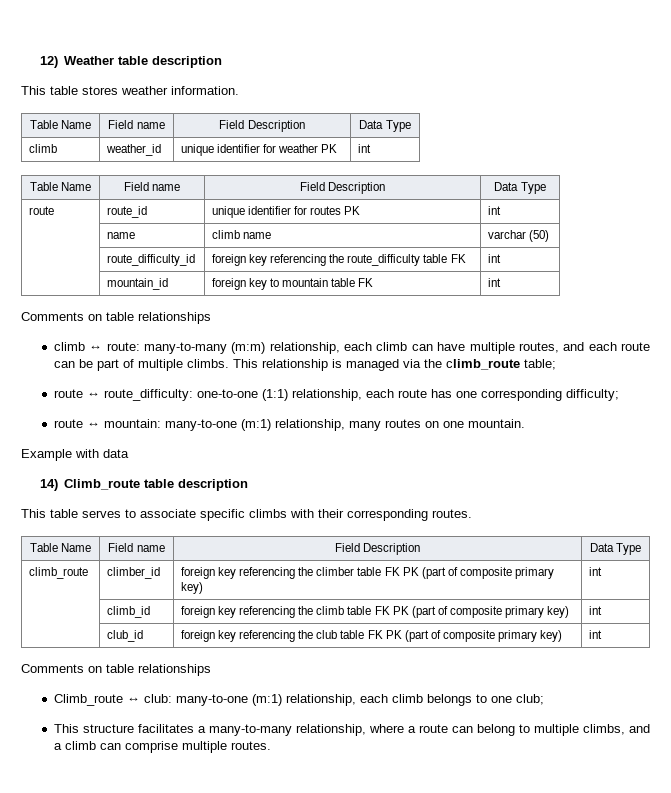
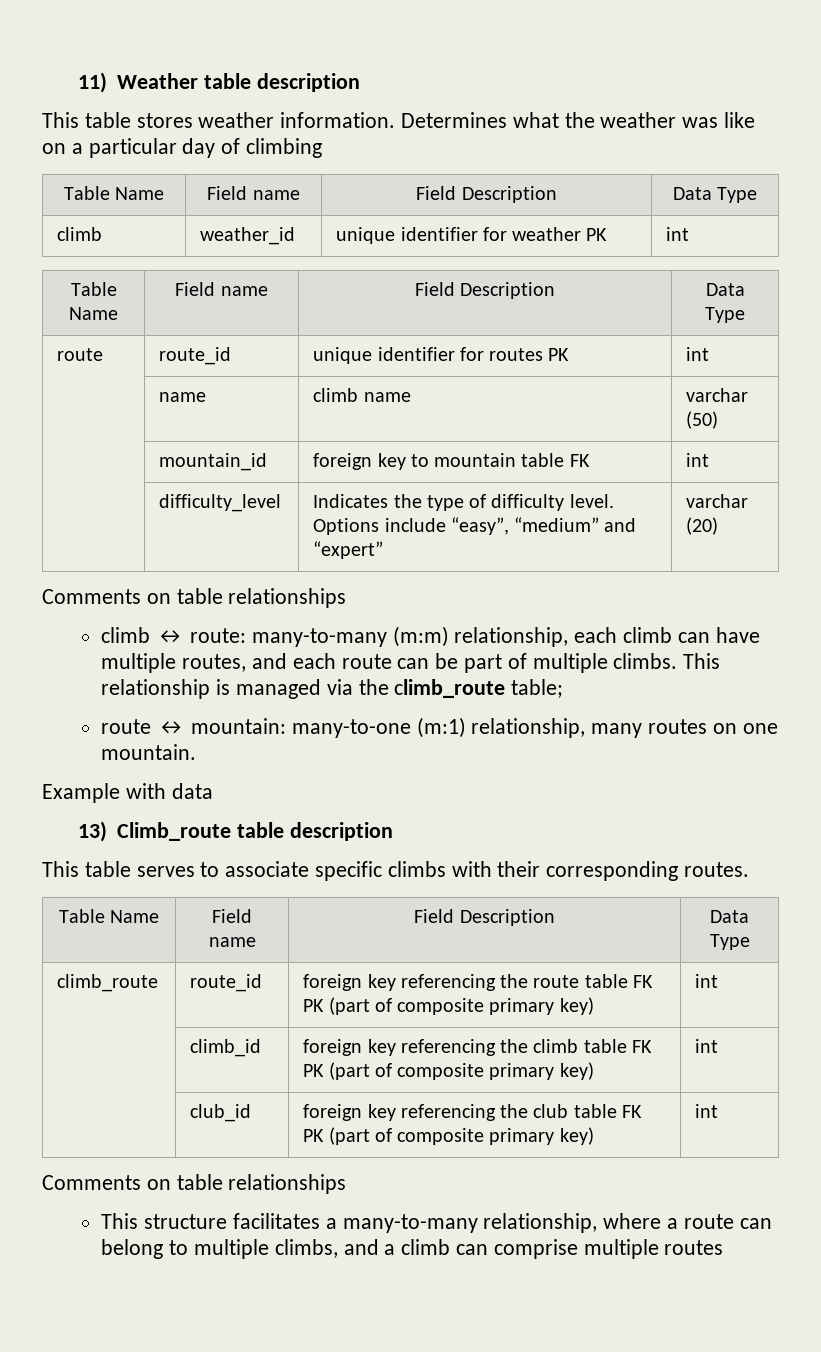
[39,56,58,68] 12) -> [77,72,107,93] 11)
(239, 90) none -> [401,112,756,128] [42,138,323,158] Determines what the weather was like on a particular day of climbing
[106,254,195,266] [211,254,466,266] [487,254,501,263] // | route_difficulty_id | foreign key referencing the route_difficulty table FK | int -> (719, 420) none
(501, 282) none -> [159,494,282,512] [313,494,614,511] [313,517,637,535] [313,541,384,559] [686,494,749,508] [686,517,719,535] // | difficulty_level | Indicates the type of difficulty level. Options include “easy”, “medium” and “expert” | varchar (20)
[53,389,619,401] // route ↔ route_difficulty: one-to-one (1:1) relationship, each route has one corresponding difficulty; -> (564, 688) none
[39,479,58,491] 14) -> [77,821,107,842] 13)
[106,567,160,579] [180,567,355,579] climber_id | foreign key referencing the climber -> [190,974,263,992] [303,974,580,991] route_id | foreign key referencing the route
[53,694,544,706] // Climb_route ↔ club: many-to-one (m:1) relationship, each climb belongs to one club; -> (347, 1184) none
[230,741,271,750] routes. -> [664,1240,724,1255] routes

